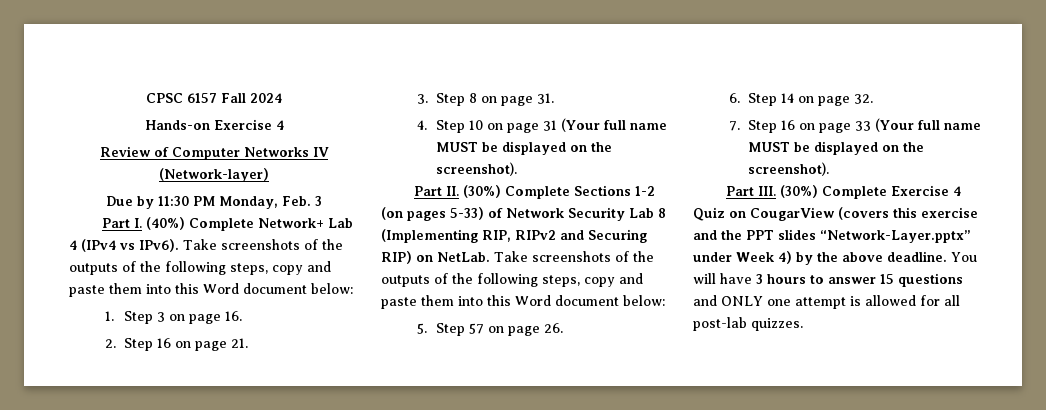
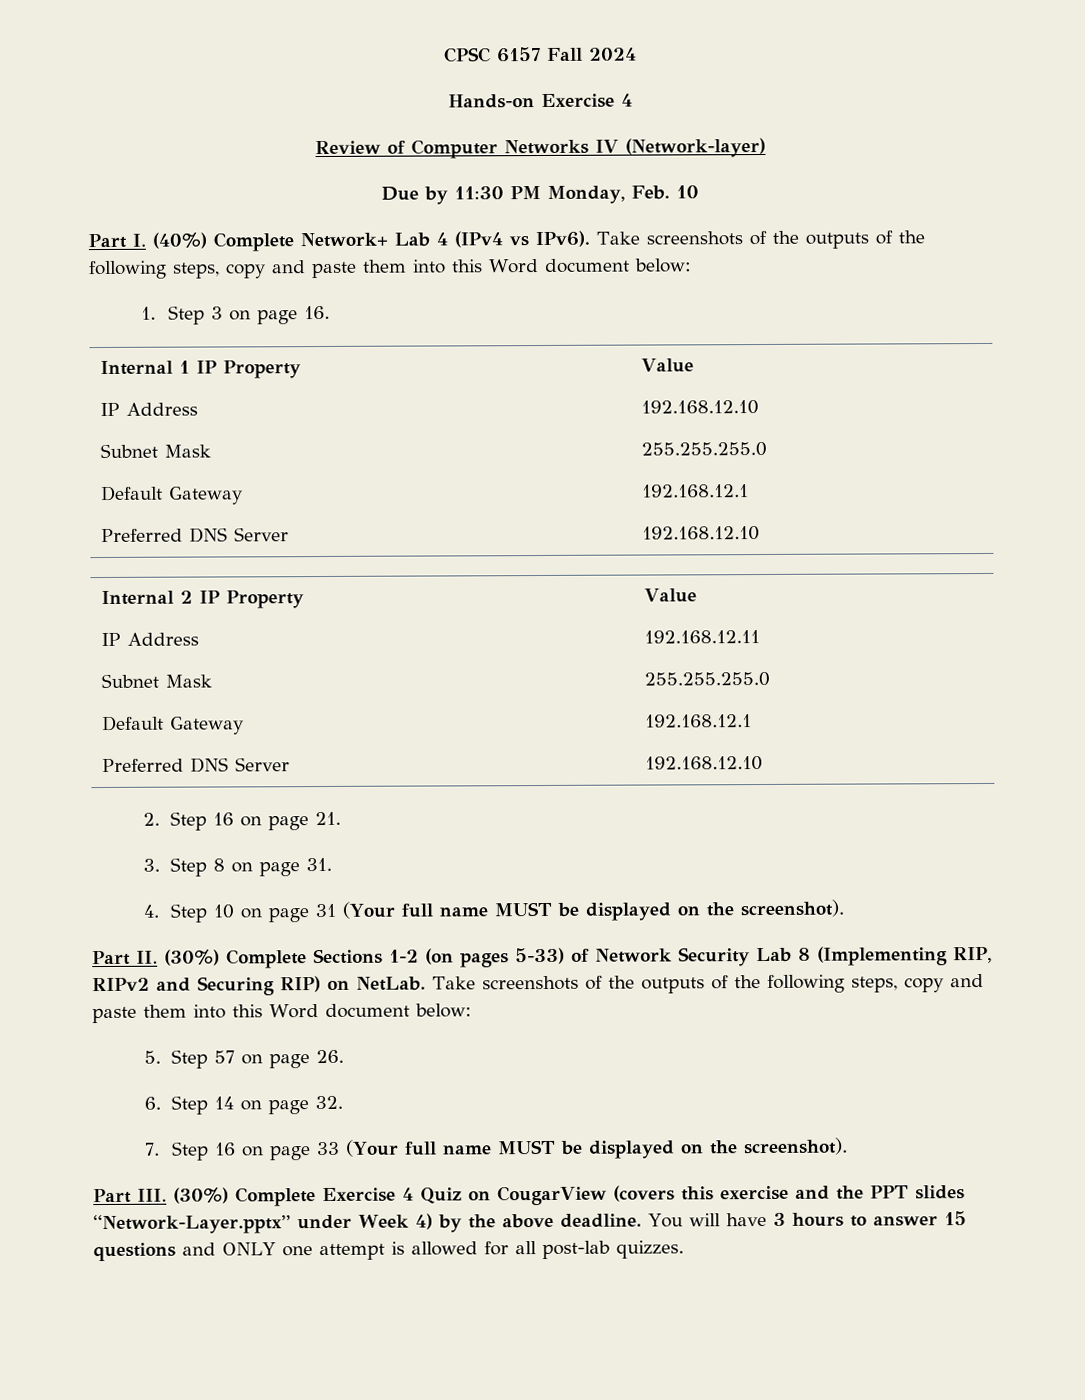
[315,196,322,206] 3 -> [675,185,699,199] 10
(242, 316) none -> [99,360,301,379] [640,358,694,373] [99,402,198,417] [640,400,759,415] [99,443,211,459] [640,441,767,457] [100,485,243,505] [641,484,749,498] [100,527,289,543] [641,526,760,541] [100,590,304,609] [643,588,697,603] [100,632,199,647] [643,630,760,644] [100,673,212,689] [643,671,770,687] [101,715,244,735] [644,714,752,728] [101,757,290,773] [644,756,763,771] // Internal 1 IP Property | Value // IP Address | 192.168.12.10 // Subnet Mask | 255.255.255.0 // Default Gateway | 192.168.12.1 // Preferred DNS Server | 192.168.12.10 // Internal 2 IP Property | Value // IP Address | 192.168.12.11 // Subnet Mask | 255.255.255.0 // Default Gateway | 192.168.12.1 // Preferred DNS Server | 192.168.12.10

